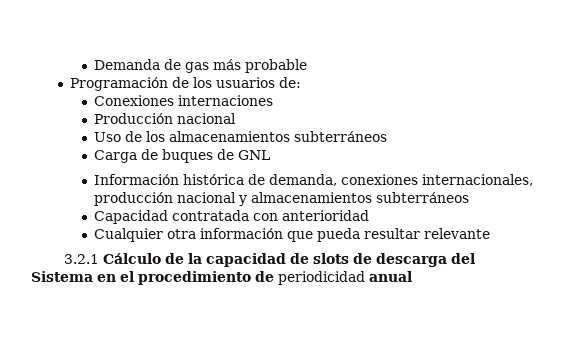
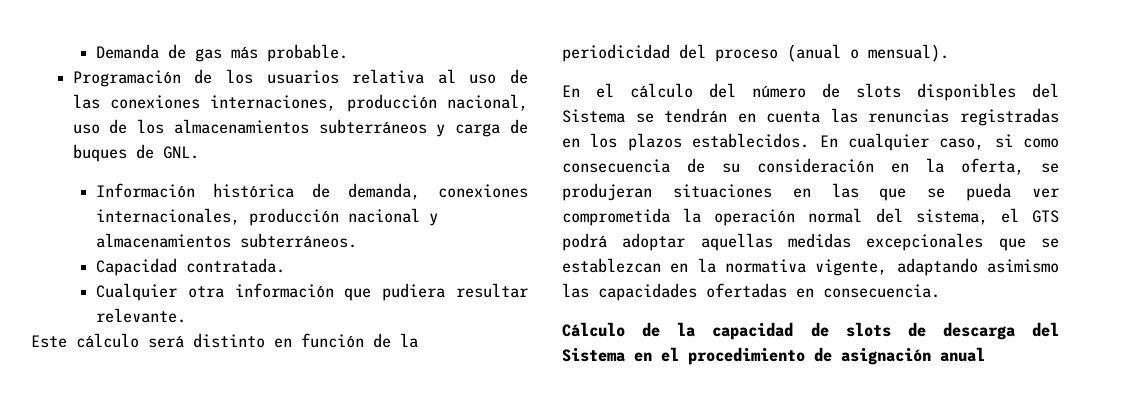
[245,59,308,73] probable -> [267,44,349,62] probable.
[279,77,302,88] [94,95,274,106] [94,113,237,124] [94,132,122,142] de: // Conexiones internaciones // Producción nacional // Uso -> [352,69,529,84] [72,94,528,112] [72,124,100,134] relativa al uso de las conexiones internaciones, producción nacional, uso
[94,150,138,163] // Carga -> [436,123,501,137] y carga
[238,150,271,160] GNL -> [162,146,199,159] GNL.
[376,192,470,203] subterráneos -> [240,233,358,248] subterráneos.
[172,210,370,221] contratada con anterioridad -> [186,258,286,273] contratada.
[317,228,491,242] [64,254,100,264] pueda resultar relevante // 3.2.1 -> [382,283,528,301] [96,308,187,323] [31,333,418,348] [562,44,949,62] [562,83,1059,101] [562,108,1059,126] [562,133,1059,151] [562,158,1059,175] [562,183,1059,201] [562,208,1059,226] [562,233,1059,251] [562,258,1059,276] [562,283,940,301] pudiera resultar relevante. // Este cálculo será distinto en función de la periodicidad del proceso (anual o mensual). // En el cálculo del número de slots disponibles del Sistema se tendrán en cuenta las renuncias registradas en los plazos establecidos. En cualquier caso, si como consecuencia de su consideración en la oferta, se produjeran situaciones en las que se pueda ver comprometida la operación normal del sistema, el GTS podrá adoptar aquellas medidas excepcionales que se establezcan en la normativa vigente, adaptando asimismo las capacidades ofertadas en consecuencia. //
[278,271,365,285] periodicidad -> [841,347,931,365] asignación

